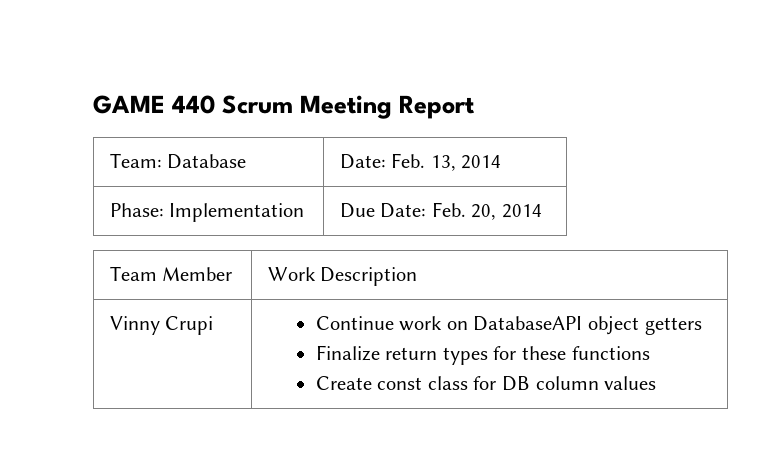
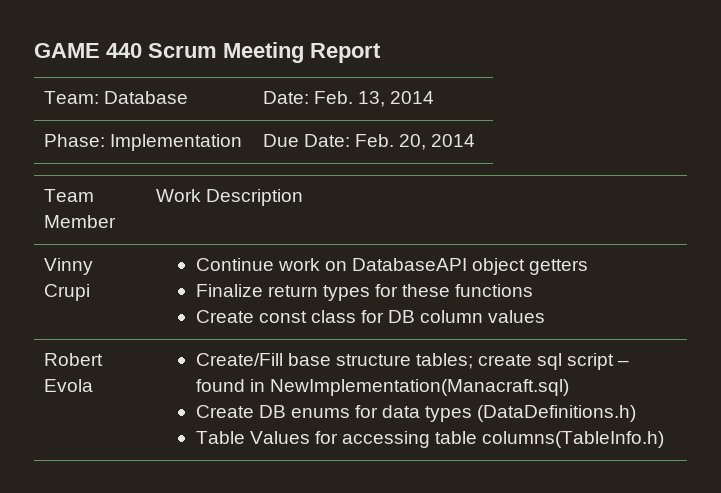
(657, 383) none -> [43,353,103,366] [43,379,93,392] [195,353,630,370] [195,379,569,396] [195,405,637,422] [195,431,665,448] // Robert Evola | Create/Fill base structure tables; create sql script – found in NewImplementation(Manacraft.sql) // Create DB enums for data types (DataDefinitions.h) // Table Values for accessing table columns(TableInfo.h)

